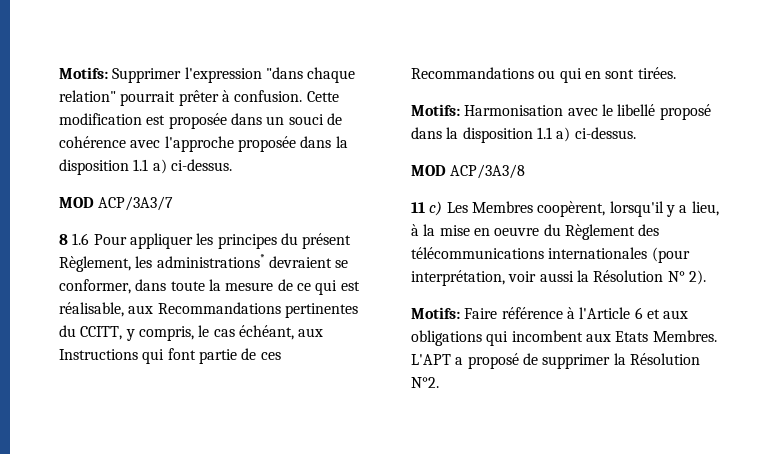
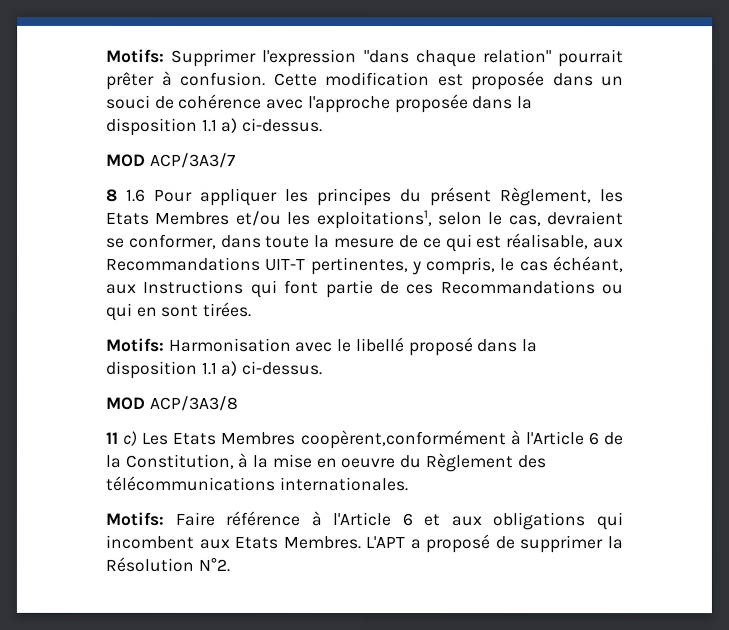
[156,254,265,268] administrations* -> [106,209,542,230] Etats Membres et/ou les exploitations1, selon le cas,
[284,303,358,318] [59,325,123,340] pertinentes du CCITT, -> [265,256,409,276] UIT-T pertinentes,
[471,201,719,217] Membres coopèrent, lorsqu'il y a lieu, -> [172,429,623,450] [105,453,234,469] Etats Membres coopèrent,conformément à l'Article 6 de la Constitution,
[548,247,690,263] [411,270,706,286] internationales (pour interprétation, voir aussi la Résolution N° 2). -> [278,476,408,492] internationales.

